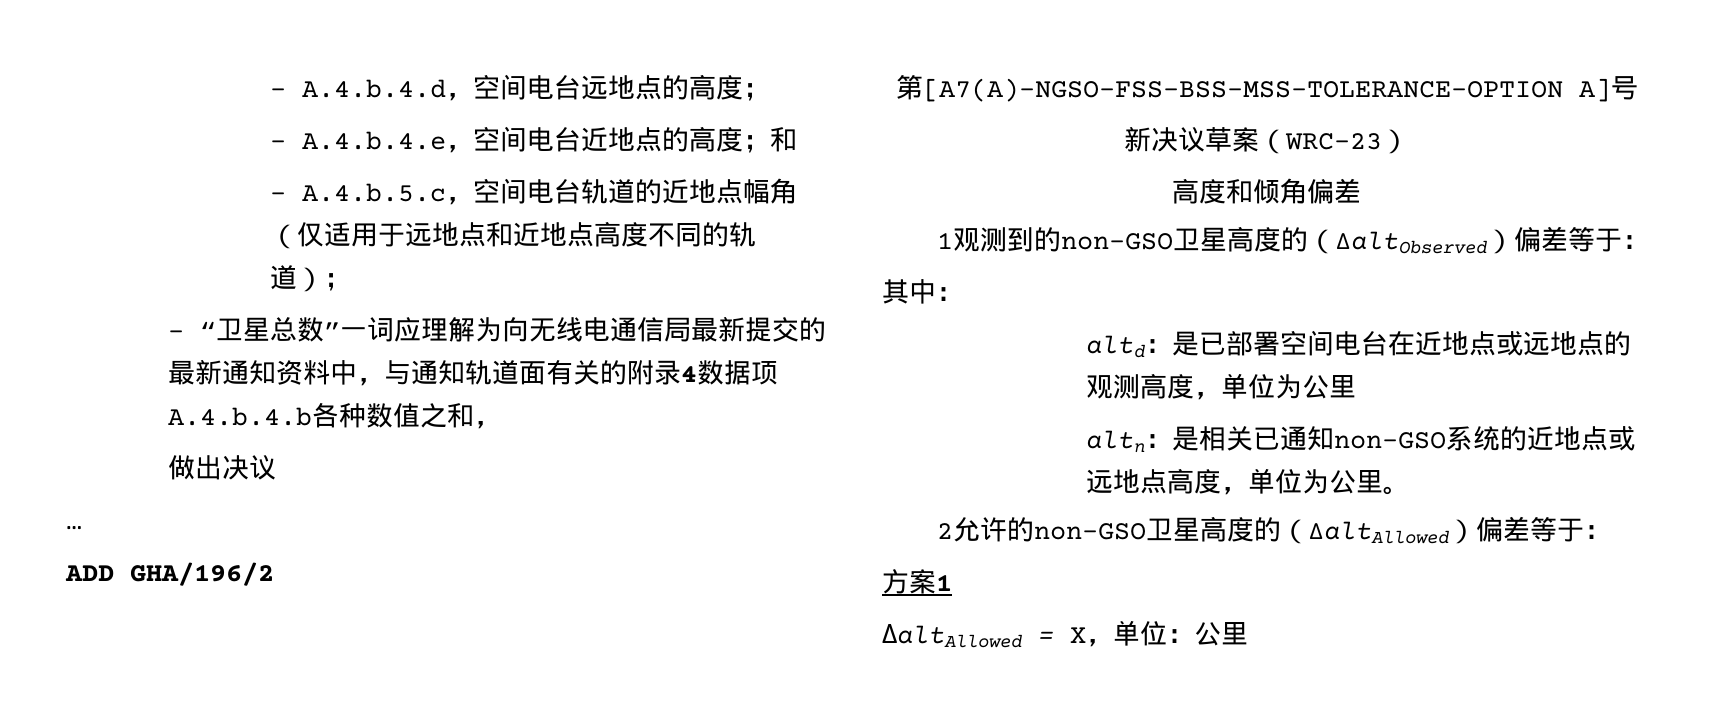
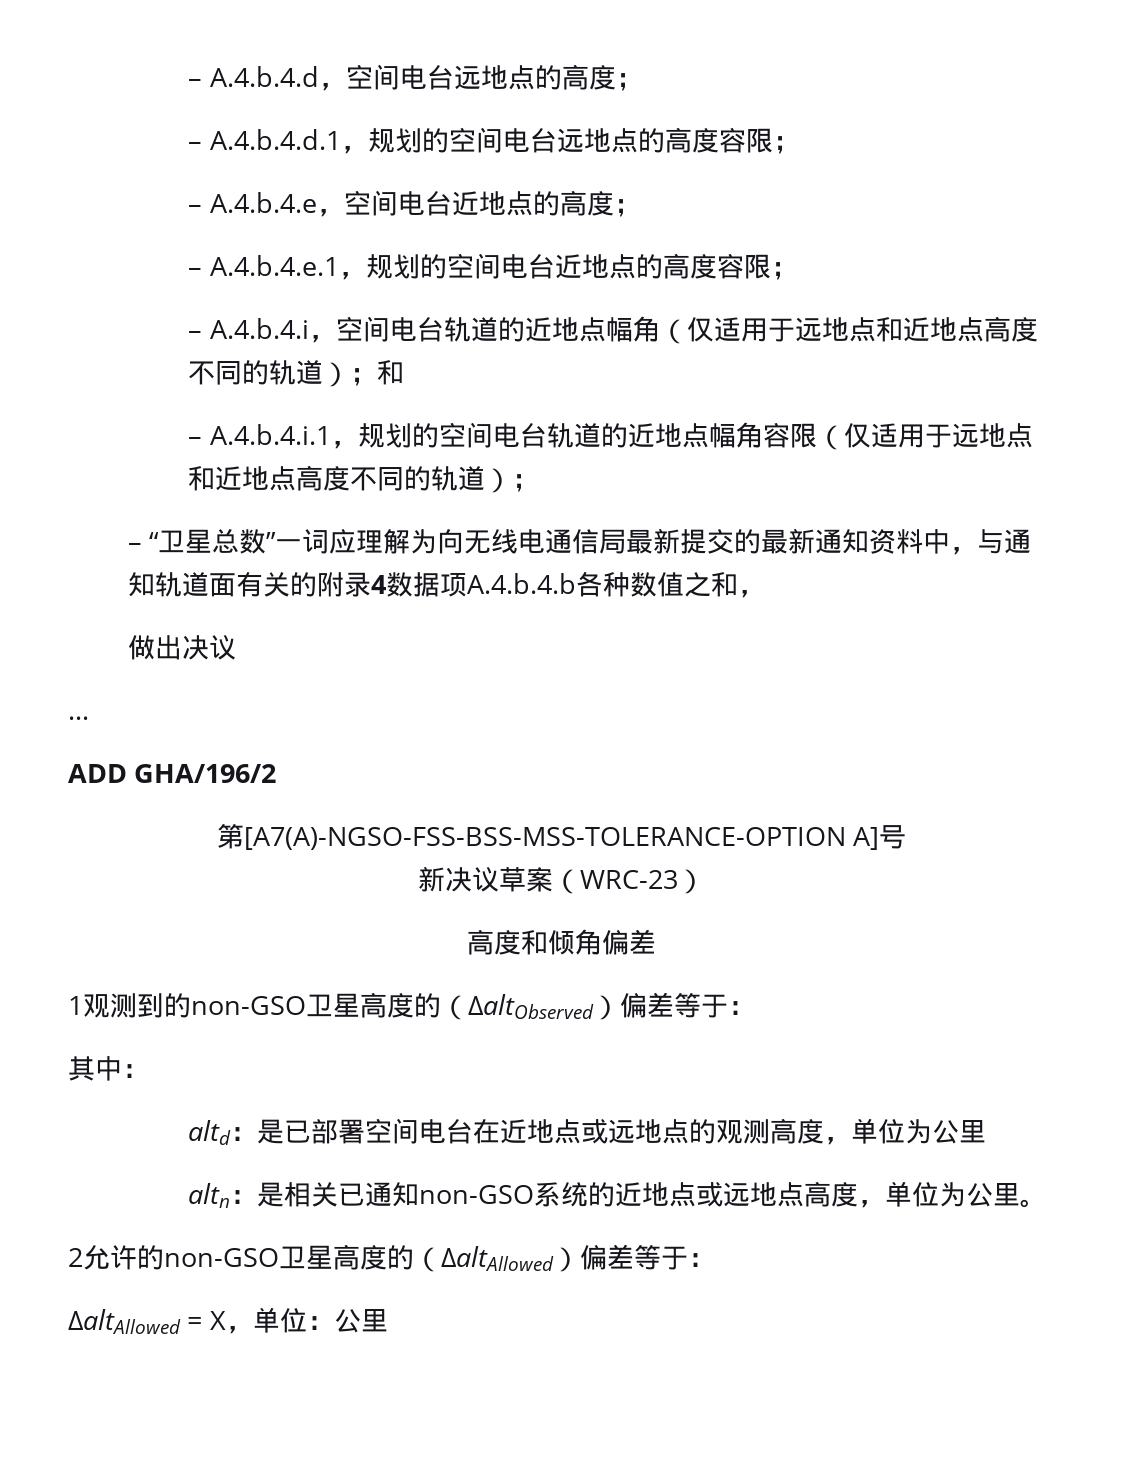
(771, 92) none -> [188,127,800,154] // – A.4.b.4.d.1，规划的空间电台远地点的高度容限；
[770,127,798,152] [270,183,447,202] 和 // – A.4.b.5.c -> [188,253,798,280] [188,318,309,339] // – A.4.b.4.e.1，规划的空间电台近地点的高度容限； // – A.4.b.4.i
(352, 282) none -> [377,360,405,385] [188,422,1033,450] [188,465,540,493] 和 // – A.4.b.4.i.1，规划的空间电台轨道的近地点幅角容限（仅适用于远地点和近地点高度不同的轨道）；
[882,569,952,594] // 方案1 -> (715, 1260) none

